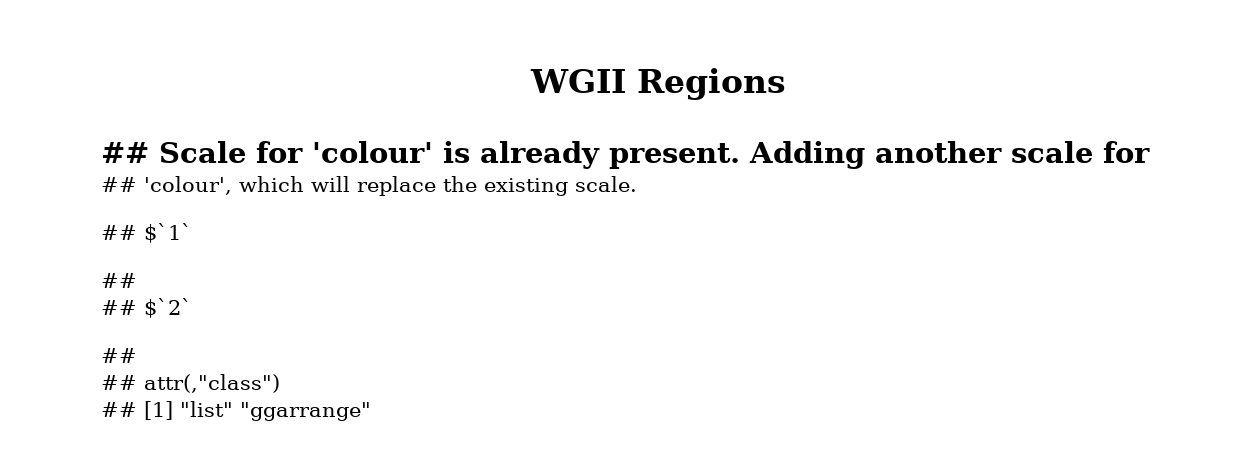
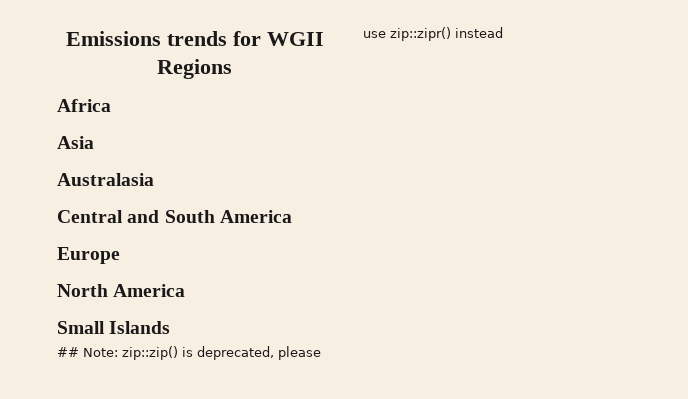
(529, 81) none -> [65,31,261,46] Emissions trends for
[101,141,1150,169] [101,176,637,196] [101,223,192,243] [101,273,137,288] [101,298,192,318] [101,348,137,363] [101,374,280,393] [101,401,371,421] ## Scale for 'colour' is already present. Adding another scale for // ## 'colour', which will replace the existing scale. // ## $`1` // ## // ## $`2` // ## // ## attr(,"class") // ## [1] "list" "ggarrange" -> [57,99,111,112] [57,136,94,149] [57,173,154,186] [57,210,292,223] [57,247,120,264] [57,284,186,297] [57,321,171,334] [57,346,321,360] [363,27,503,41] Africa // Asia // Australasia // Central and South America // Europe // North America // Small Islands // ## Note: zip::zip() is deprecated, please use zip::zipr() instead

